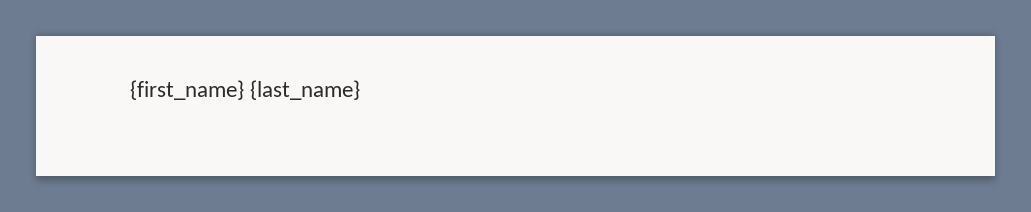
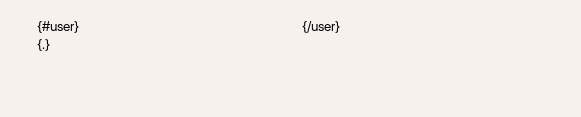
[130,80,361,100] {first_name} {last_name} -> [37,21,79,33] [37,39,50,51] [302,21,340,33] {#user} // {.} // {/user}

